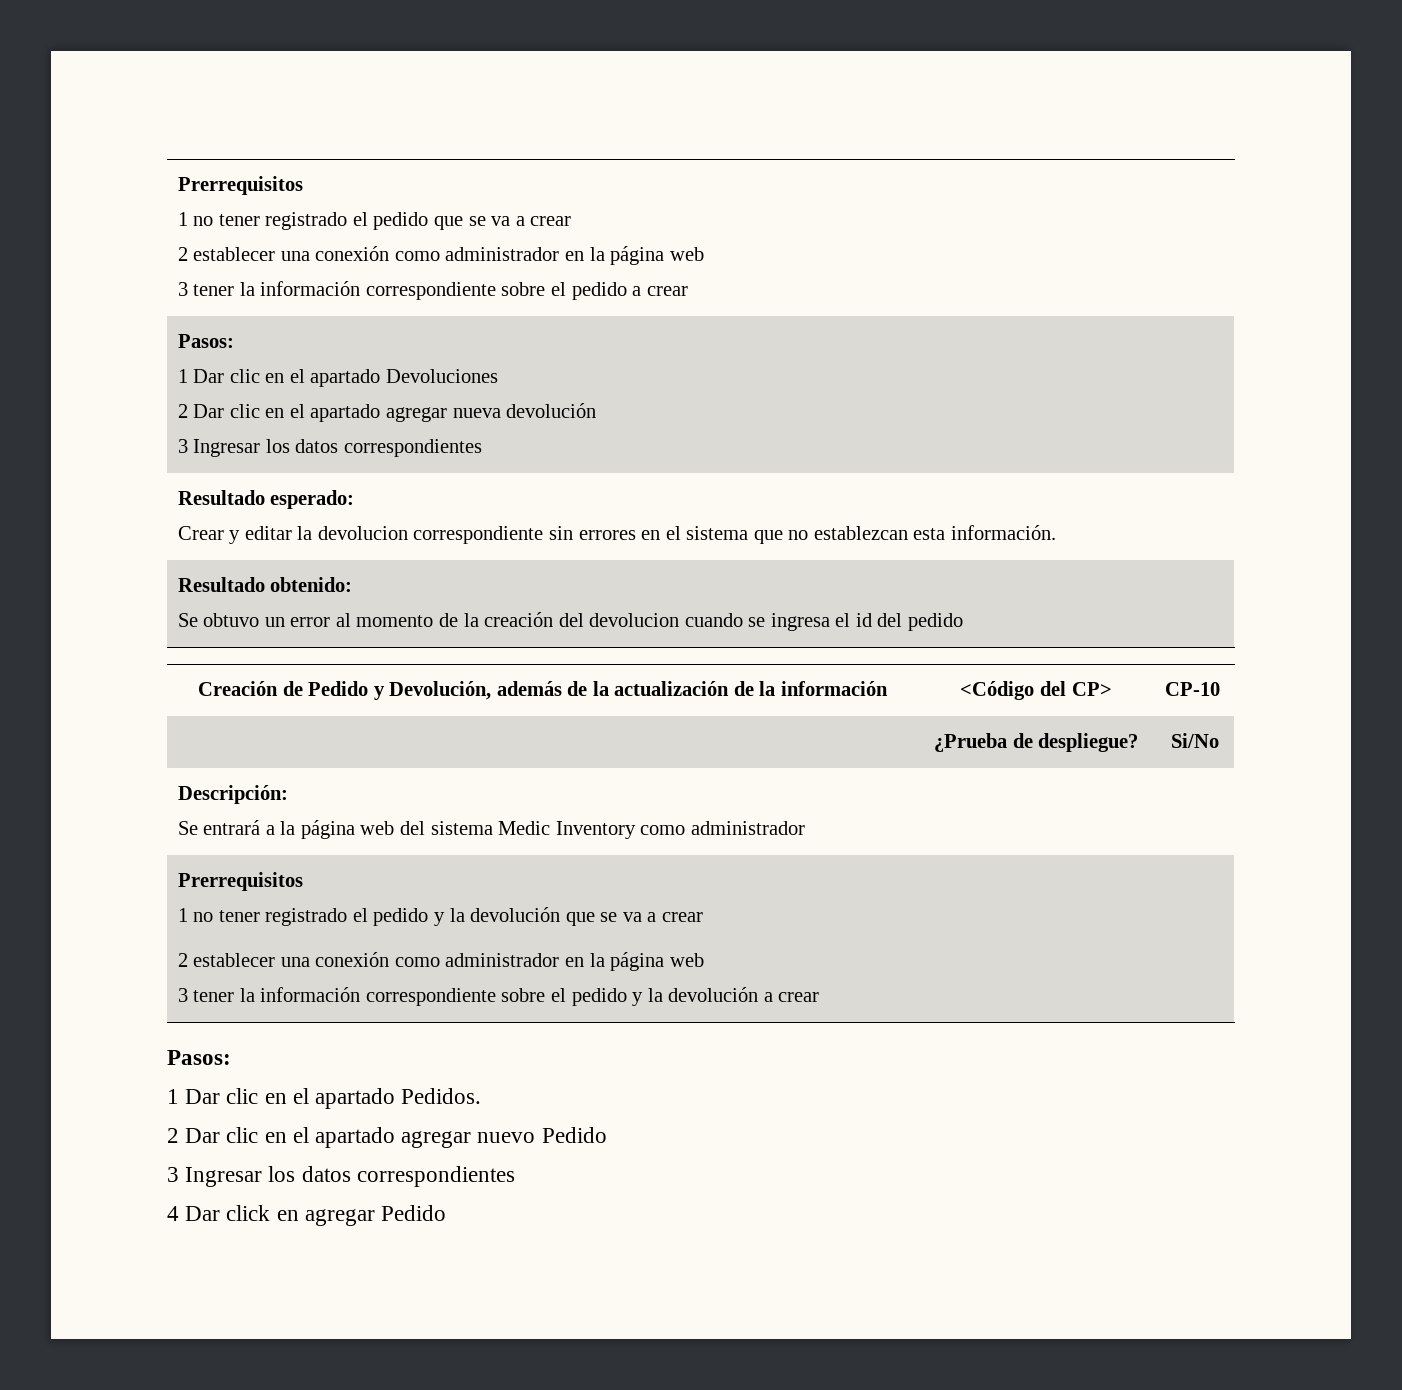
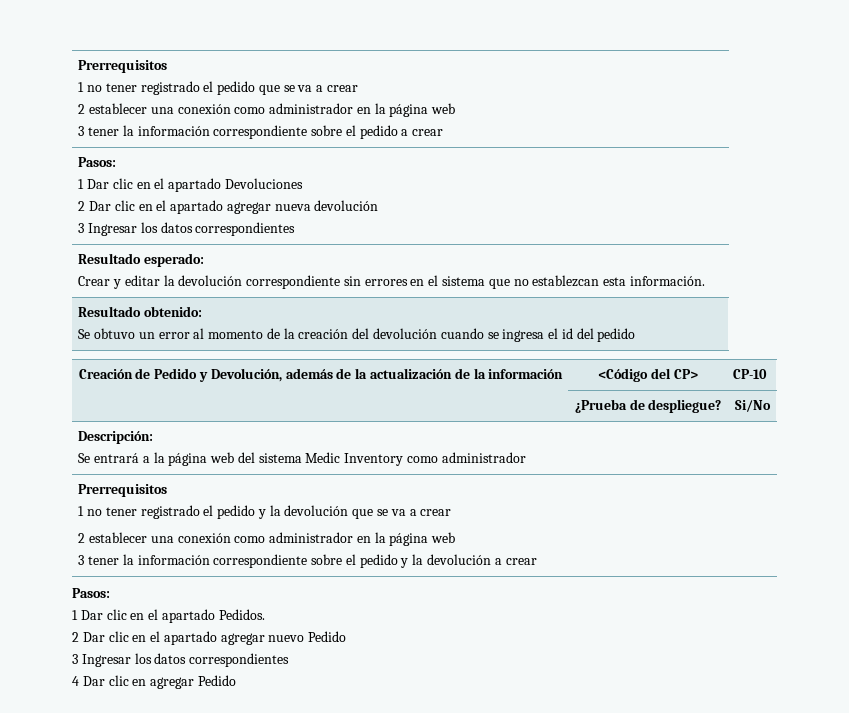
[317,526,408,540] devolucion -> [178,275,243,286] devolución
[589,613,680,627] devolucion -> [372,328,437,339] devolución
[226,1205,271,1221] click -> [108,675,129,686] clic

